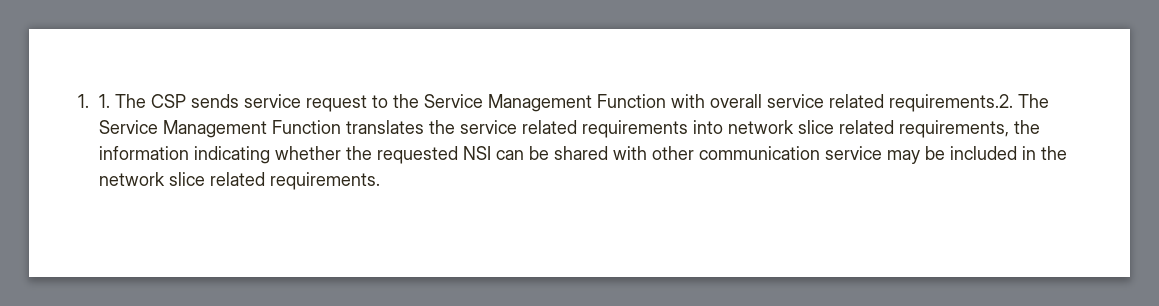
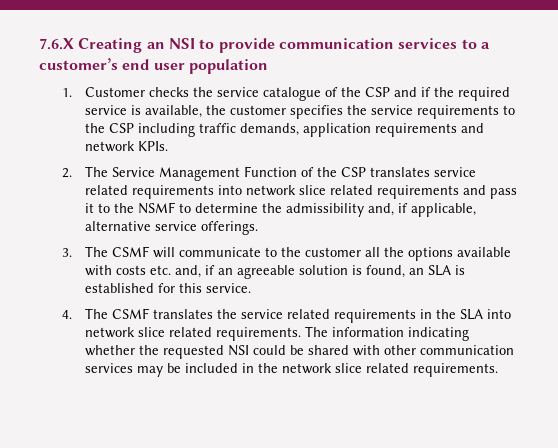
[77,94,1050,112] [99,120,456,138] 1. 1. The CSP sends service request to the Service Management Function with overall service related requirements.2. The Service Management Function translates the -> [39,38,490,53] [39,58,268,74] [61,87,510,101] [84,105,515,119] [84,123,484,137] [84,141,168,152] [61,166,430,181] 7.6.X Creating an NSI to provide communication services to a customer’s end user population // 1. Customer checks the service catalogue of the CSP and if the required service is available, the customer specifies the service requirements to the CSP including traffic demands, application requirements and network KPIs. // 2. The Service Management Function of the CSP translates
[899,120,1041,138] requirements, the -> [376,185,517,199] [84,202,476,217] [84,221,258,235] [61,246,511,261] [84,265,465,279] [84,283,251,293] [61,308,511,323] [84,326,328,341] requirements and pass it to the NSMF to determine the admissibility and, if applicable, alternative service offerings. // 3. The CSMF will communicate to the customer all the options available with costs etc. and, if an agreeable solution is found, an SLA is established for this service. // 4. The CSMF translates the service related requirements in the SLA into network slice related requirements. The
[496,150,525,160] can -> [252,345,286,355] could
[825,146,883,160] service -> [84,363,133,373] services

